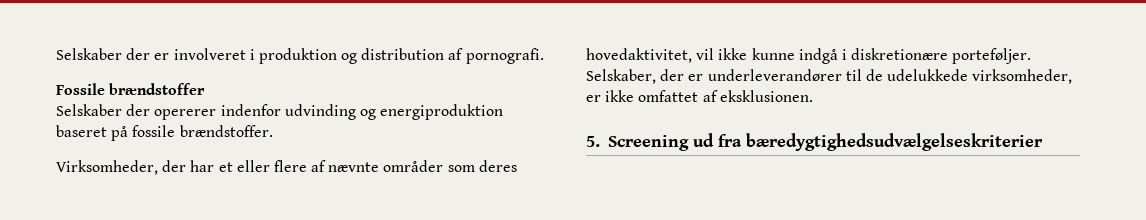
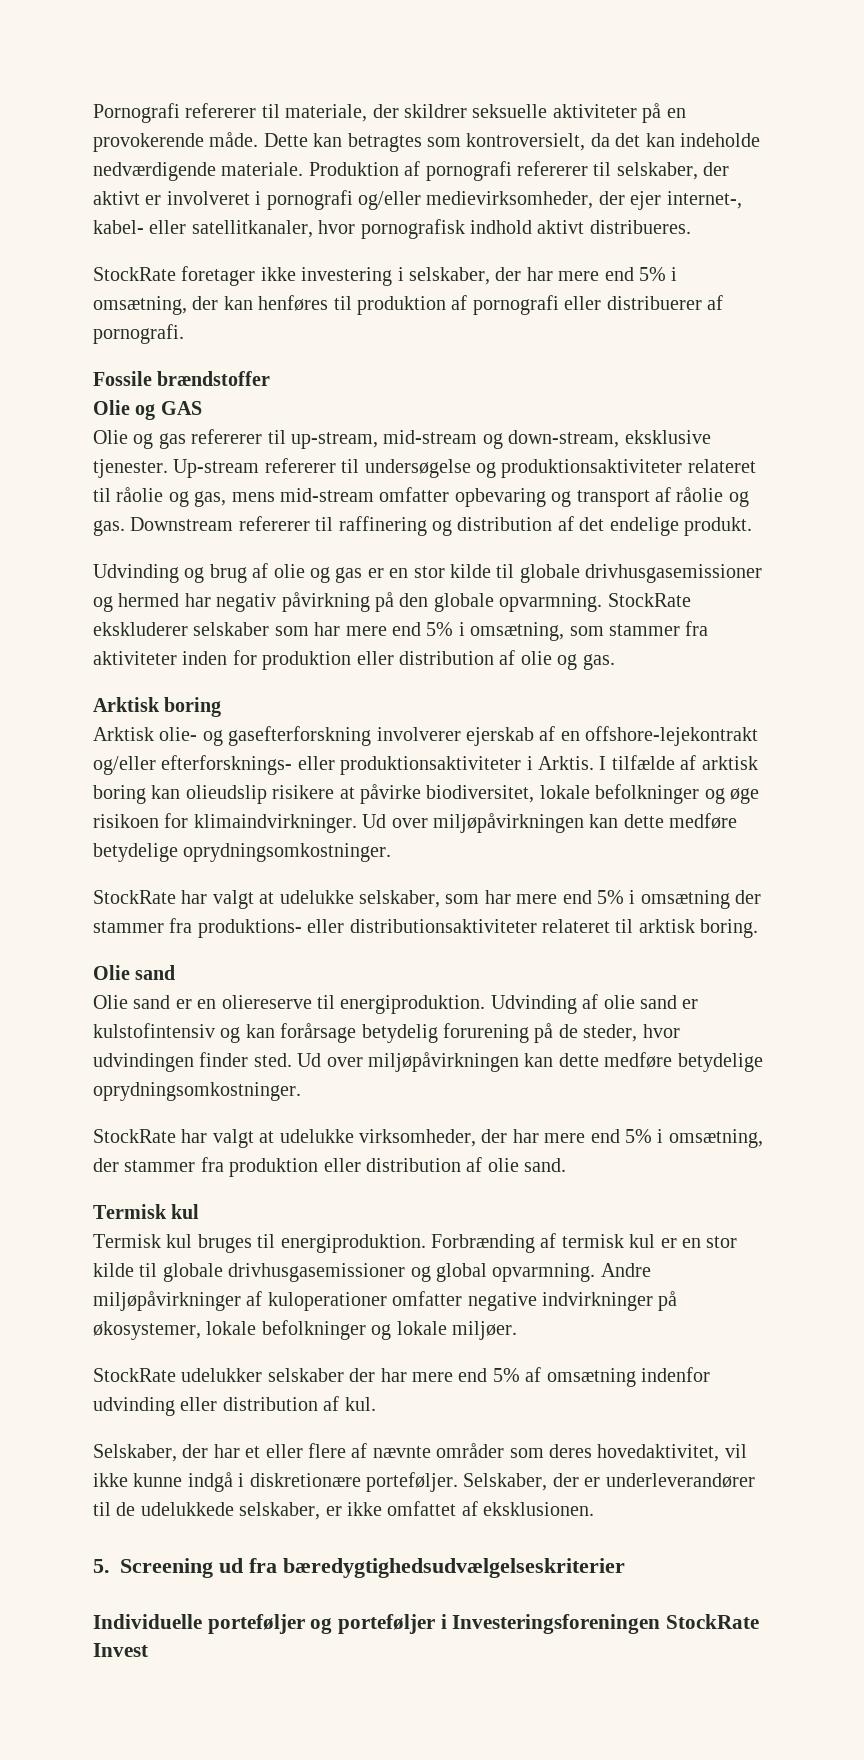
[56,48,544,64] [56,83,206,95] [56,104,504,120] [56,125,273,141] [56,160,158,175] Selskaber der er involveret i produktion og distribution af pornografi. // Fossile brændstoffer // Selskaber der opererer indenfor udvinding og energiproduktion baseret på fossile brændstoffer. // Virksomheder, -> [93,103,686,123] [93,132,760,152] [93,161,730,181] [93,190,742,210] [93,219,691,239] [93,266,678,286] [93,295,723,315] [93,324,184,344] [93,371,271,386] [93,400,202,420] [93,429,711,449] [93,458,756,478] [93,487,749,507] [93,516,752,536] [93,563,763,583] [93,592,691,612] [93,621,709,641] [93,650,615,670] [93,697,222,717] [93,726,759,746] [93,755,758,775] [93,784,759,804] [93,813,738,833] [93,843,392,862] [93,890,762,909] [93,918,759,938] [93,965,176,980] [93,994,699,1014] [93,1023,680,1043] [93,1052,763,1072] [93,1082,301,1101] [93,1129,763,1148] [93,1157,567,1177] [93,1204,200,1219] [93,1233,738,1253] [93,1263,651,1282] [93,1291,678,1311] [93,1320,517,1340] [93,1367,710,1387] [93,1396,376,1416] [93,1444,177,1462] Pornografi refererer til materiale, der skildrer seksuelle aktiviteter på en provokerende måde. Dette kan betragtes som kontroversielt, da det kan indeholde nedværdigende materiale. Produktion af pornografi refererer til selskaber, der aktivt er involveret i pornografi og/eller medievirksomheder, der ejer internet-, kabel- eller satellitkanaler, hvor pornografisk indhold aktivt distribueres. // StockRate foretager ikke investering i selskaber, der har mere end 5% i omsætning, der kan henføres til produktion af pornografi eller distribuerer af pornografi. // Fossile brændstoffer // Olie og GAS // Olie og gas refererer til up-stream, mid-stream og down-stream, eksklusive tjenester. Up-stream refererer til undersøgelse og produktionsaktiviteter relateret til råolie og gas, mens mid-stream omfatter opbevaring og transport af råolie og gas. Downstream refererer til raffinering og distribution af det endelige produkt. // Udvinding og brug af olie og gas er en stor kilde til globale drivhusgasemissioner og hermed har negativ påvirkning på den globale opvarmning. StockRate ekskluderer selskaber som har mere end 5% i omsætning, som stammer fra aktiviteter inden for produktion eller distribution af olie og gas. // Arktisk boring // Arktisk olie- og gasefterforskning involverer ejerskab af en offshore-lejekontrakt og/eller efterforsknings- eller produktionsaktiviteter i Arktis. I tilfælde af arktisk boring kan olieudslip risikere at påvirke biodiversitet, lokale befolkninger og øge risikoen for klimaindvirkninger. Ud over miljøpåvirkningen kan dette medføre betydelige oprydningsomkostninger. // StockRate har valgt at udelukke selskaber, som har mere end 5% i omsætning der stammer fra produktions- eller distributionsaktiviteter relateret til arktisk boring. // Olie sand // Olie sand er en oliereserve til energiproduktion. Udvinding af olie sand er kulstofintensiv og kan forårsage betydelig forurening på de steder, hvor udvindingen finder sted. Ud over miljøpåvirkningen kan dette medføre betydelige oprydningsomkostninger. // StockRate har valgt at udelukke virksomheder, der har mere end 5% i omsætning, der stammer fra produktion eller distribution af olie sand. // Termisk kul // Termisk kul bruges til energiproduktion. Forbrænding af termisk kul er en stor kilde til globale drivhusgasemissioner og global opvarmning. Andre miljøpåvirkninger af kuloperationer omfatter negative indvirkninger på økosystemer, lokale befolkninger og lokale miljøer. // StockRate udelukker selskaber der har mere end 5% af omsætning indenfor udvinding eller distribution af kul. // Selskaber,
[972,69,1073,84] virksomheder, -> [239,1502,321,1520] selskaber,
(1043, 142) none -> [93,1614,760,1634] [93,1643,148,1657] // Individuelle porteføljer og porteføljer i Investeringsforeningen StockRate Invest

